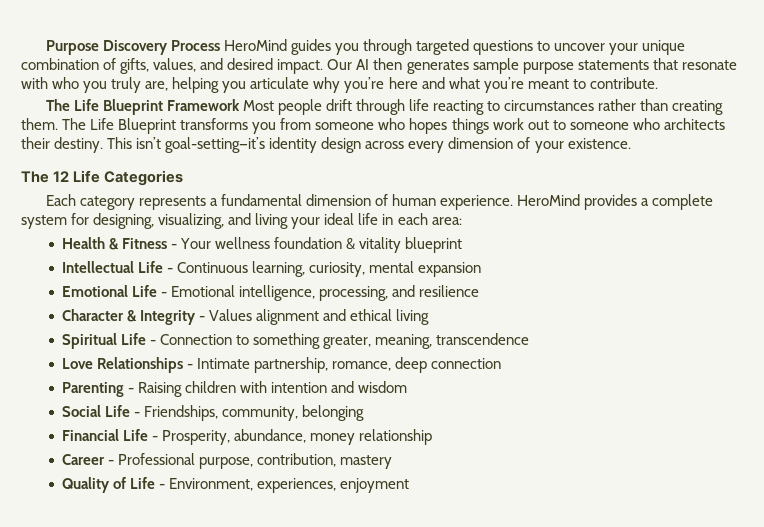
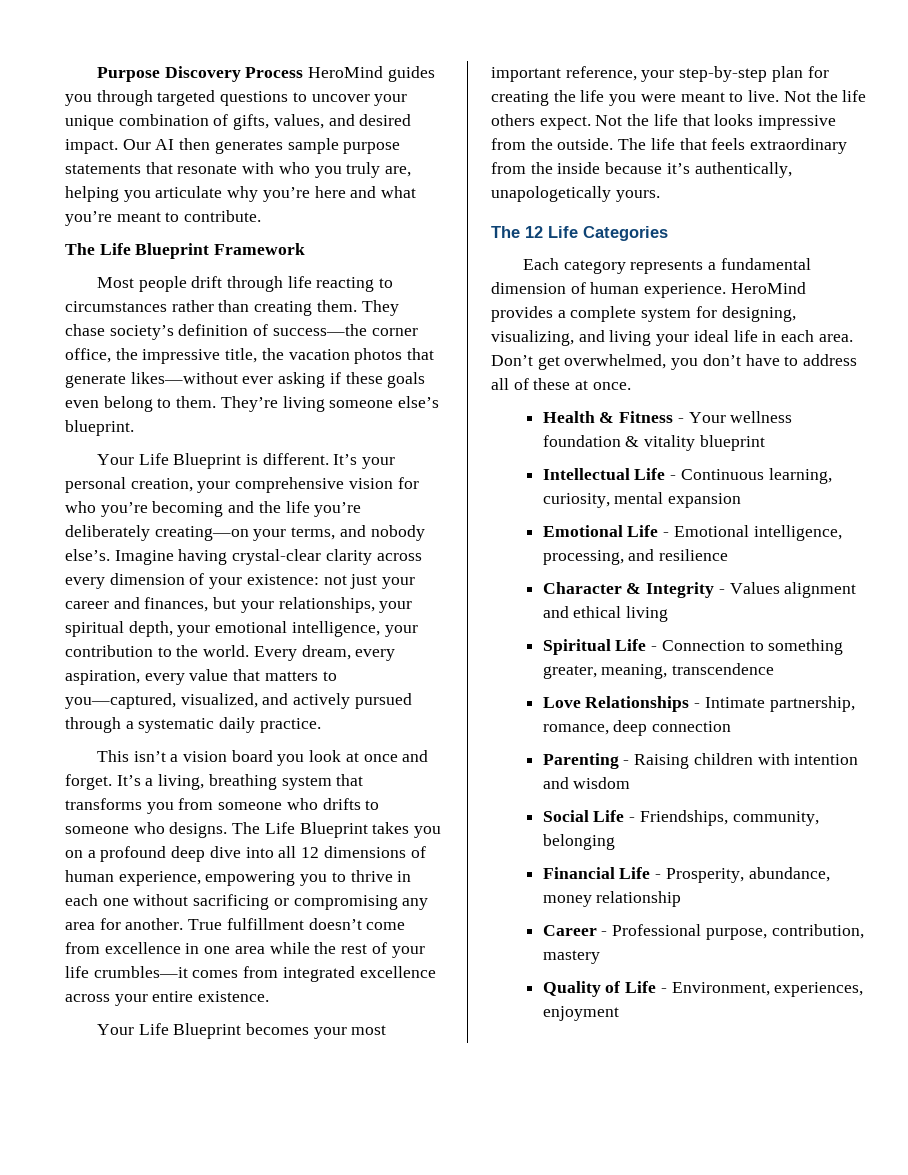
(240, 105) none -> (306, 249) //
[62,118,177,134] The Life Blueprint -> [361,300,399,316] [65,324,418,340] [65,348,435,364] [65,372,426,388] [65,396,440,412] [65,420,134,436] [96,453,396,469] [65,477,419,493] [65,501,362,517] [65,525,425,541] [65,549,422,565] [65,573,416,589] [65,597,413,613] [65,621,418,637] [65,645,396,661] [65,669,337,685] [65,693,412,709] [65,717,321,733] [96,750,429,766] [65,774,364,790] They chase society’s definition of success—the corner office, the impressive title, the vacation photos that generate likes—without ever asking if these goals even belong to them. They’re living someone else’s blueprint. // Your Life Blueprint is different. It’s your personal creation, your comprehensive vision for who you’re becoming and the life you’re deliberately creating—on your terms, and nobody else’s. Imagine having crystal-clear clarity across every dimension of your existence: not just your career and finances, but your relationships, your spiritual depth, your emotional intelligence, your contribution to the world. Every dream, every aspiration, every value that matters to you—captured, visualized, and actively pursued through a systematic daily practice. // This isn’t a vision board you look at once and forget. It’s a living, breathing system that
[409,118,725,134] [21,137,631,153] hopes things work out to someone who architects their destiny. This isn’t goal-setting—it’s identity design across every dimension of your existence. -> [322,798,380,810] [65,822,442,838] [65,846,426,862] [65,870,412,886] [65,894,429,910] [65,918,406,930] [65,942,425,958] [65,966,436,982] [65,991,270,1006] [96,1023,387,1039] [491,66,829,82] [491,90,867,106] [491,114,837,130] [491,138,848,154] [491,162,792,178] [491,186,660,202] drifts to someone who designs. The Life Blueprint takes you on a profound deep dive into all 12 dimensions of human experience, empowering you to thrive in each one without sacrificing or compromising any area for another. True fulfillment doesn’t come from excellence in one area while the rest of your life crumbles—it comes from integrated excellence across your entire existence. // Your Life Blueprint becomes your most important reference, your step-by-step plan for creating the life you were meant to live. Not the life others expect. Not the life that looks impressive from the outside. The life that feels extraordinary from the inside because it’s authentically, unapologetically yours.
[431,217,462,225] area: -> [818,334,853,342] [491,354,858,370] [491,378,631,390] area. Don’t get overwhelmed, you don’t have to address all of these at once.

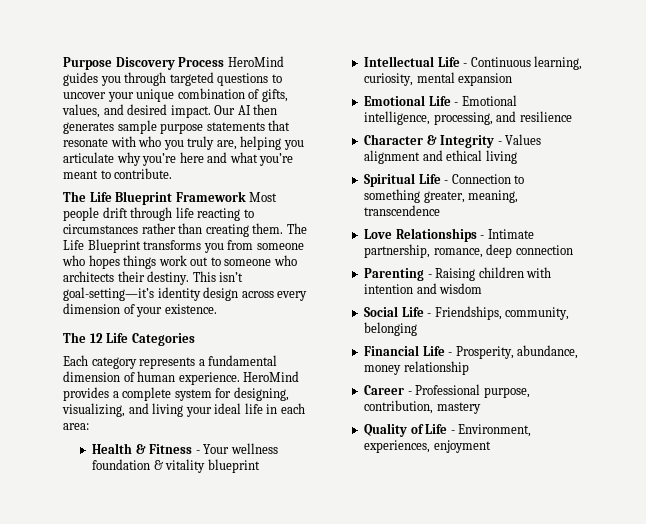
(306, 249) // -> (246, 196) none
[361,300,399,316] [65,324,418,340] [65,348,435,364] [65,372,426,388] [65,396,440,412] [65,420,134,436] [96,453,396,469] [65,477,419,493] [65,501,362,517] [65,525,425,541] [65,549,372,565] They chase society’s definition of success—the corner office, the impressive title, the vacation photos that generate likes—without ever asking if these goals even belong to them. They’re living someone else’s blueprint. // Your Life Blueprint is different. It’s your personal creation, your comprehensive vision for who you’re becoming and the life you’re deliberately creating—on your terms, and nobody else’s. Imagine having crystal-clear clarity -> [286,223,307,234] [63,239,304,253] [62,255,297,269] [63,271,244,285] [63,287,239,301] The Life Blueprint transforms you from someone who hopes things work out to someone who architects their destiny. This isn’t goal-setting—it’s identity design
[246,574,416,589] [65,597,413,613] [65,621,418,637] [65,645,396,661] [65,669,337,685] [65,693,412,709] [65,717,321,733] [96,750,429,766] [65,774,364,790] [65,798,380,814] [65,822,442,838] [65,846,426,862] [65,870,412,886] [65,894,429,910] [65,918,406,930] [65,942,425,958] [65,966,436,982] [65,991,270,1006] [96,1023,387,1039] [491,66,829,82] [491,90,867,106] [491,114,837,130] [491,138,848,154] [491,162,792,178] [491,186,660,202] existence: not just your career and finances, but your relationships, your spiritual depth, your emotional intelligence, your contribution to the world. Every dream, every aspiration, every value that matters to you—captured, visualized, and actively pursued through a systematic daily practice. // This isn’t a vision board you look at once and forget. It’s a living, breathing system that transforms you from someone who drifts to someone who designs. The Life Blueprint takes you on a profound deep dive into all 12 dimensions of human experience, empowering you to thrive in each one without sacrificing or compromising any area for another. True fulfillment doesn’t come from excellence in one area while the rest of your life crumbles—it comes from integrated excellence across your entire existence. // Your Life Blueprint becomes your most important reference, your step-by-step plan for creating the life you were meant to live. Not the life others expect. Not the life that looks impressive from the outside. The life that feels extraordinary from the inside because it’s authentically, unapologetically yours. -> [164,304,217,314] existence.
[818,334,853,342] [491,354,858,370] [491,378,631,390] area. Don’t get overwhelmed, you don’t have to address all of these at once. -> [63,423,89,430] area:

